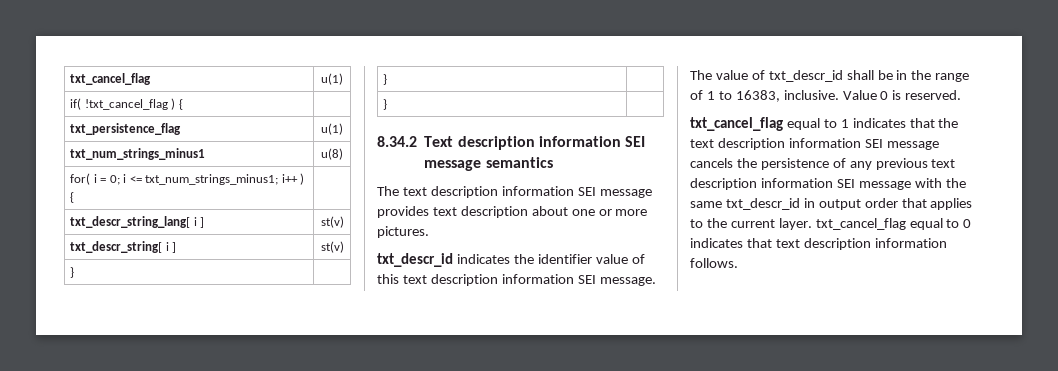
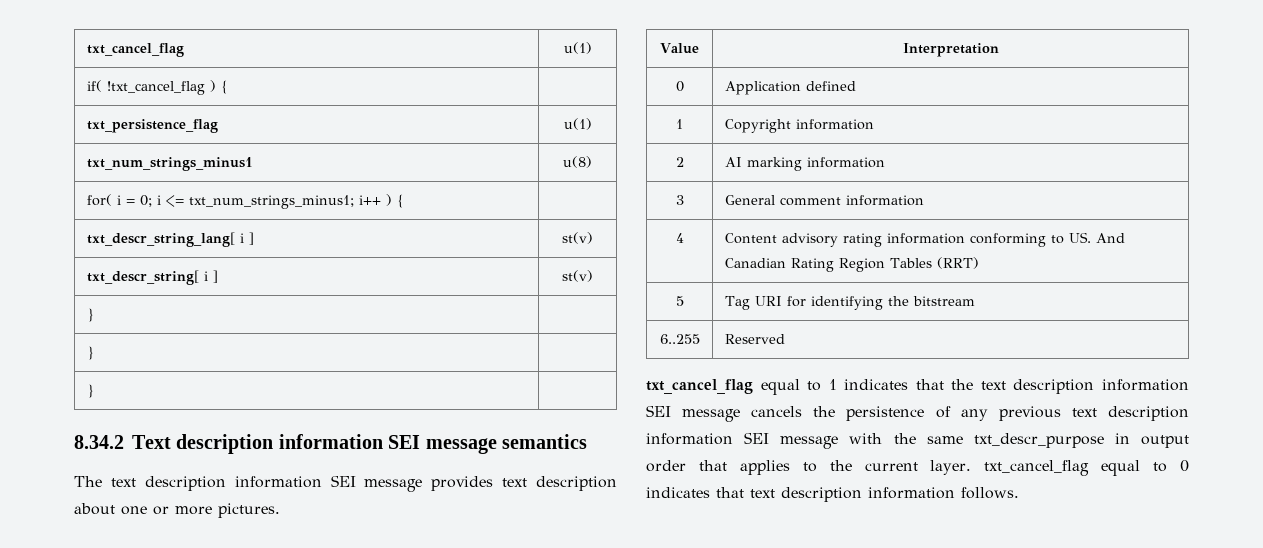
[377,253,645,267] [377,274,656,286] [690,70,970,82] [690,90,962,102] // txt_descr_id indicates the identifier value of this text description information SEI message. The value of txt_descr_id shall be in the range of 1 to 16383, inclusive. Value 0 is reserved. -> [660,43,700,54] [902,43,999,57] [675,81,684,92] [724,81,856,95] [676,119,683,129] [724,119,874,133] [675,157,684,167] [724,157,885,171] [675,195,684,205] [724,195,924,206] [675,233,684,243] [724,232,1125,247] [724,257,979,272] [675,296,684,306] [724,296,975,310] [659,334,700,344] [724,334,785,344] // Value | Interpretation // 0 | Application defined // 1 | Copyright information // 2 | AI marking information // 3 | General comment information // 4 | Content advisory rating information conforming to US. And Canadian Rating Region Tables (RRT) // 5 | Tag URI for identifying the bitstream // 6..255 | Reserved
[725,198,800,210] txt_descr_id -> [973,433,1104,448] txt_descr_purpose

